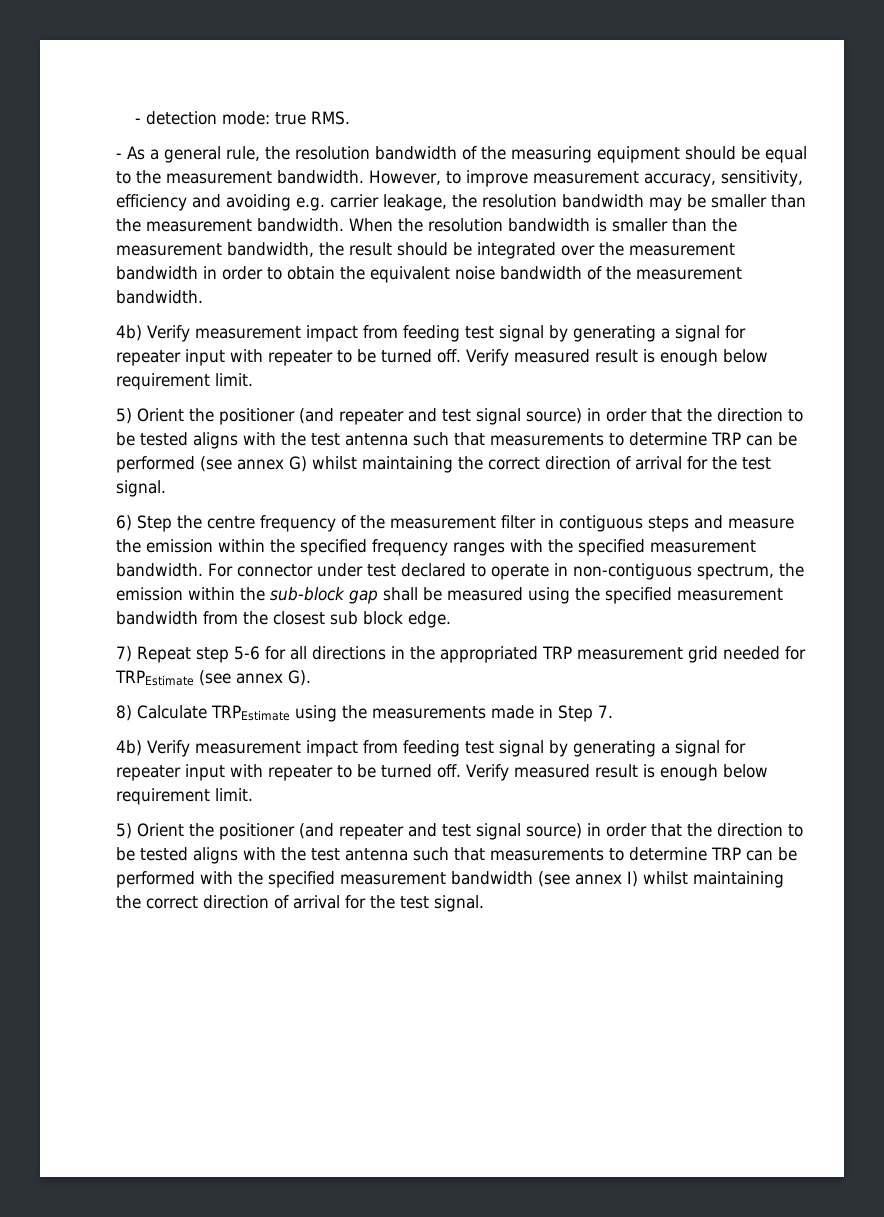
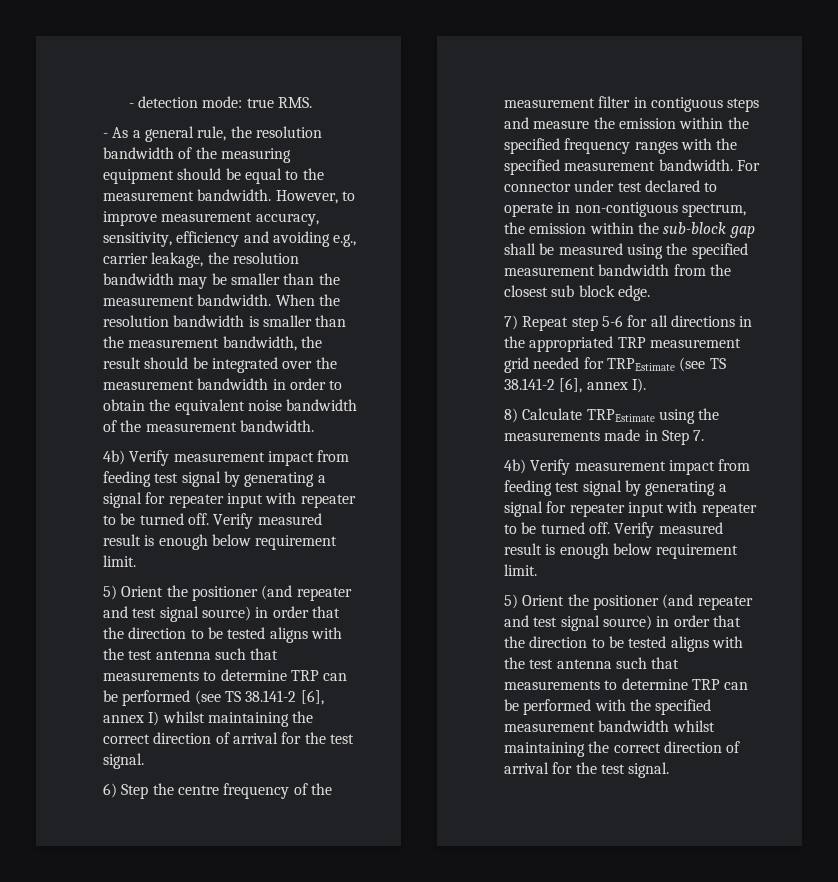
[296,197,326,211] e.g. -> [333,234,357,247] e.g.,
[237,456,308,472] annex G) -> [224,690,324,705] [102,711,160,726] TS 38.141-2 [6], annex I)
[236,670,312,686] annex G). -> [709,358,726,369] [503,378,646,393] TS 38.141-2 [6], annex I).
[538,871,639,887] (see annex I) -> (670, 726) none

